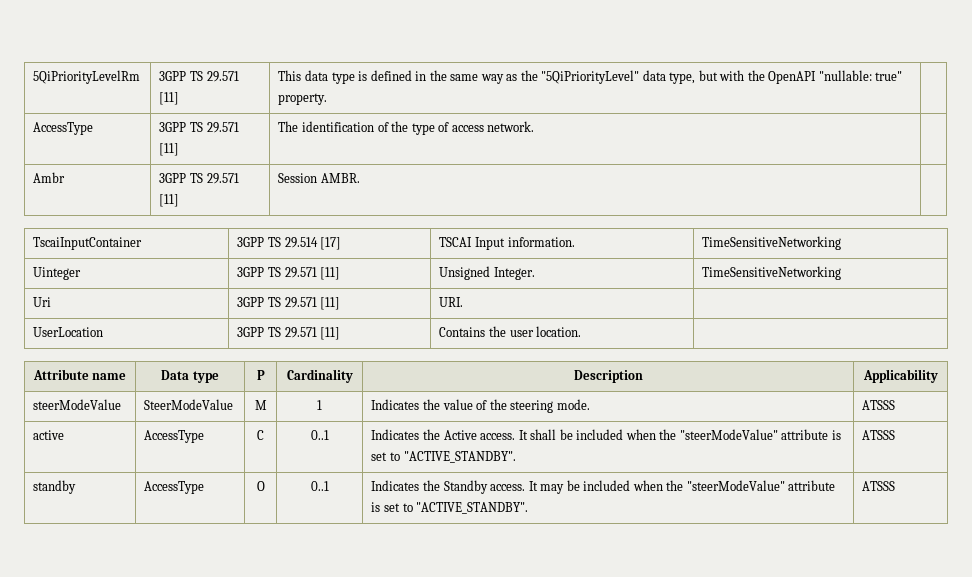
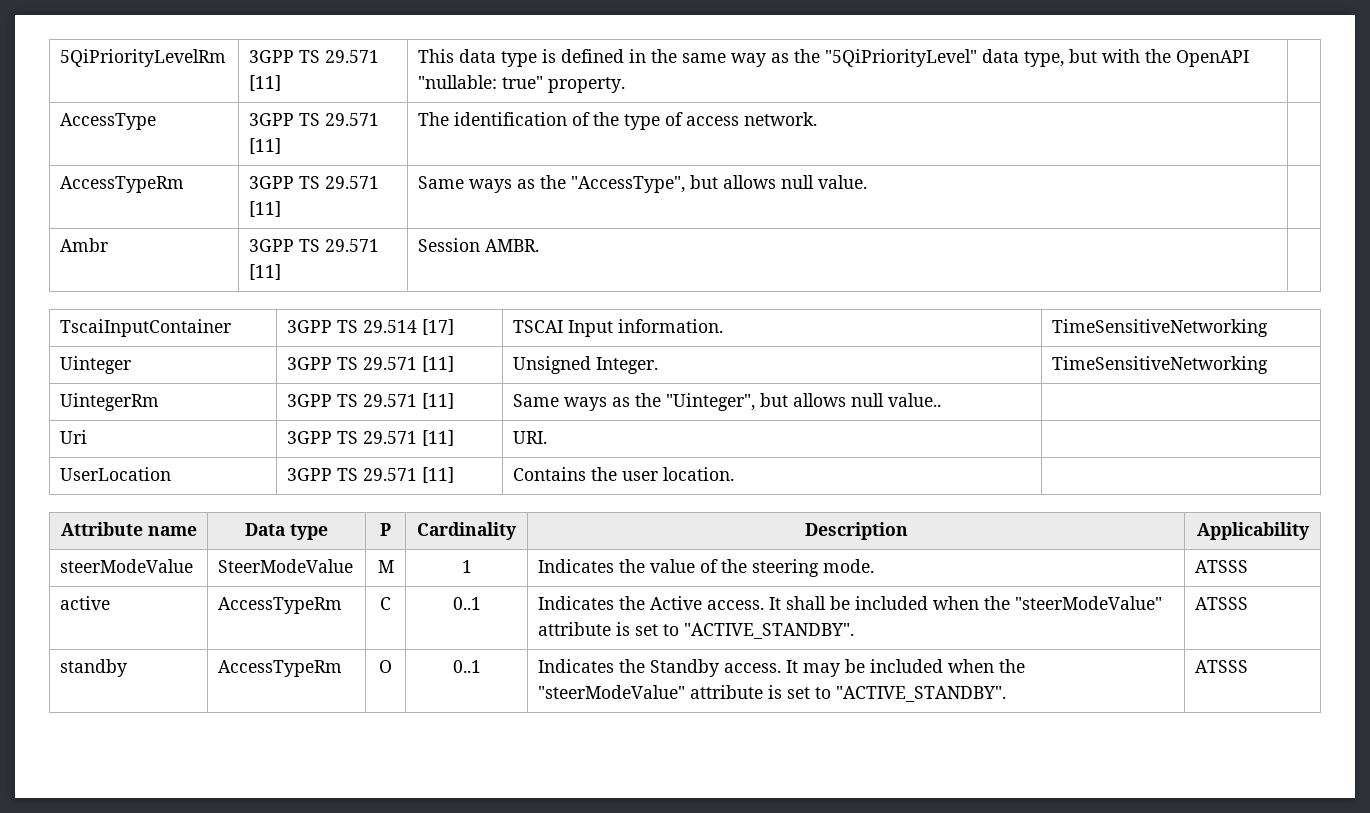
(535, 126) none -> [60,176,185,193] [249,176,380,189] [249,201,282,217] [418,175,868,193] // AccessTypeRm | 3GPP TS 29.571 [11] | Same ways as the "AccessType", but allows null value. |
(842, 273) none -> [60,393,160,411] [287,393,455,409] [513,393,942,411] // UintegerRm | 3GPP TS 29.571 [11] | Same ways as the "Uinteger", but allows null value.. |
[144,430,205,443] AccessType -> [218,597,343,614] AccessTypeRm
[144,481,205,494] AccessType -> [218,660,343,677] AccessTypeRm

